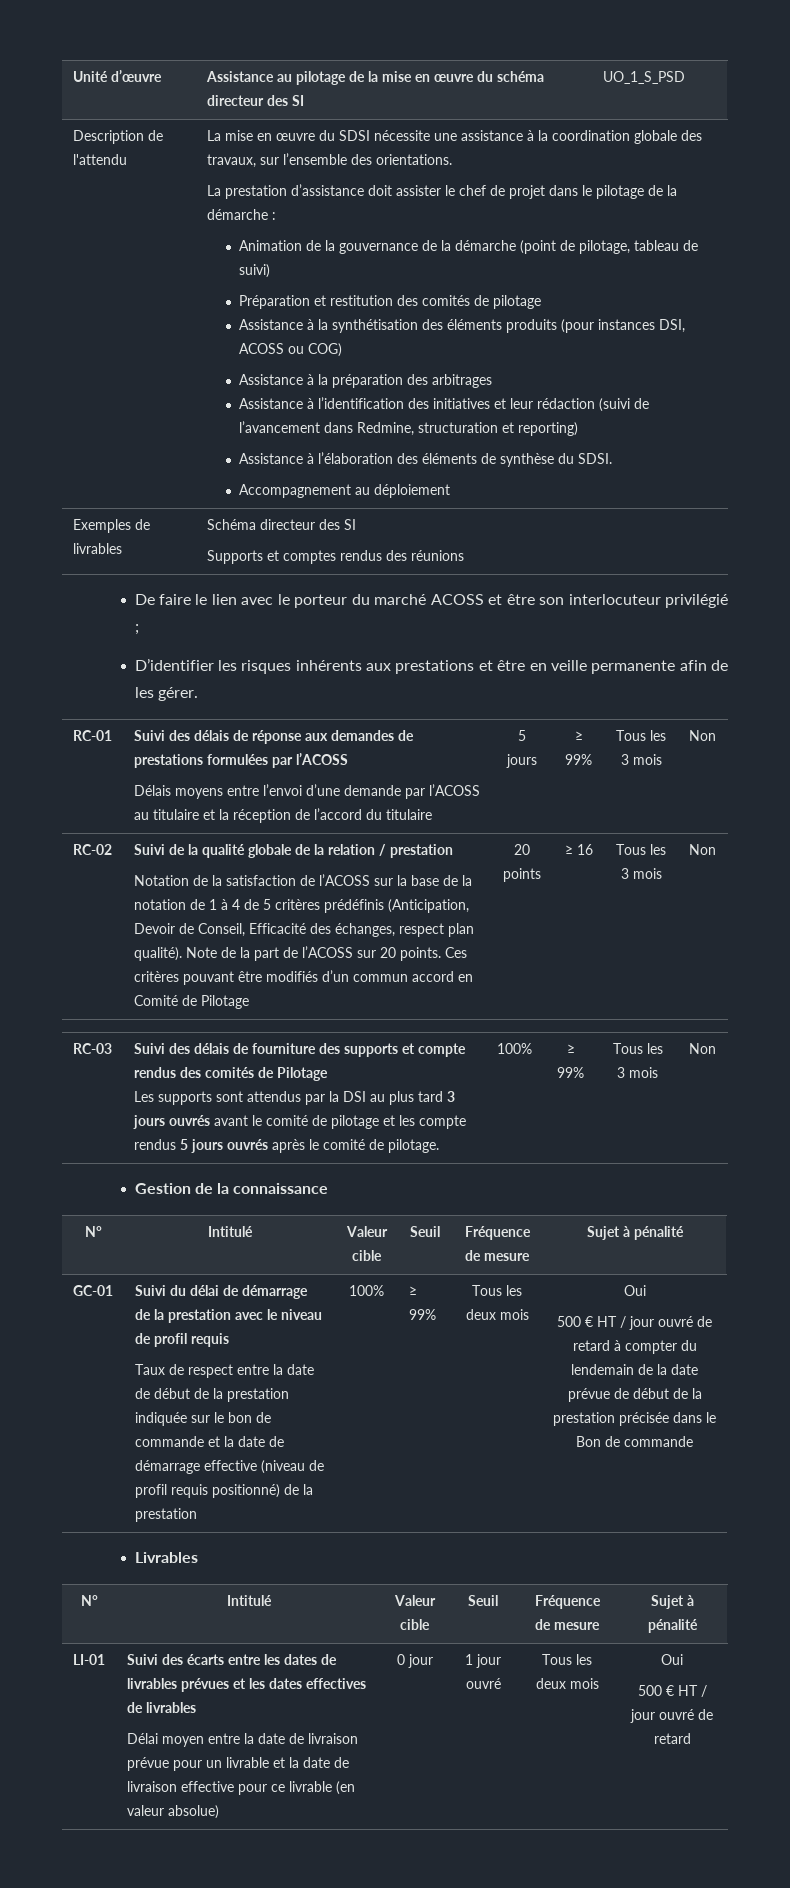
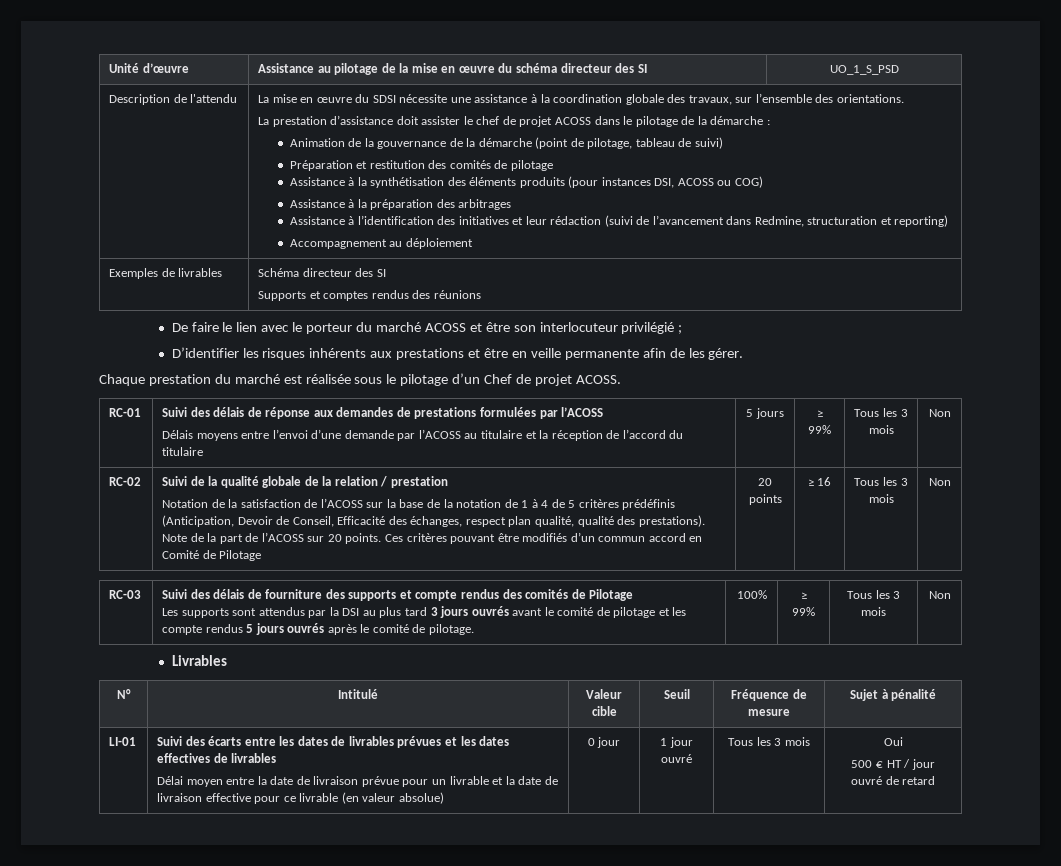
(545, 192) none -> [555,117,592,125] ACOSS
[238,452,612,467] // Assistance à l’élaboration des éléments de synthèse du SDSI. -> (949, 221) none
(198, 694) none -> [99,373,621,386] // Chaque prestation du marché est réalisée sous le pilotage d’un Chef de projet ACOSS.
[133,947,182,961] qualité). -> [535,515,705,527] qualité, qualité des prestations).
[134,1183,329,1194] [85,1226,102,1237] [207,1226,253,1237] [345,1226,388,1237] [352,1250,382,1261] [410,1226,440,1237] [464,1226,531,1240] [465,1250,530,1261] [586,1226,684,1240] [72,1285,113,1296] [134,1285,308,1299] [134,1309,322,1323] [134,1333,229,1347] [134,1364,314,1378] [134,1388,289,1402] [134,1412,271,1426] [134,1436,284,1447] [134,1460,324,1474] [134,1484,313,1498] [134,1508,197,1522] [349,1285,384,1296] [408,1286,417,1296] [408,1309,436,1320] [472,1285,522,1296] [465,1309,529,1320] [623,1285,646,1296] [557,1316,712,1330] [572,1340,697,1354] [571,1364,698,1375] [567,1388,702,1402] [553,1412,716,1426] [576,1436,693,1447] // Gestion de la connaissance // N° | Intitulé | Valeur cible | Seuil | Fréquence de mesure | Sujet à pénalité // GC-01 | Suivi du délai de démarrage de la prestation avec le niveau de profil requis // Taux de respect entre la date de début de la prestation indiquée sur le bon de commande et la date de démarrage effective (niveau de profil requis positionné) de la prestation | 100% | ≥ 99% | Tous les deux mois | Oui // 500 € HT / jour ouvré de retard à compter du lendemain de la date prévue de début de la prestation précisée dans le Bon de commande -> (951, 595) none
[535,1678,566,1689] deux -> [774,738,782,746] 3

